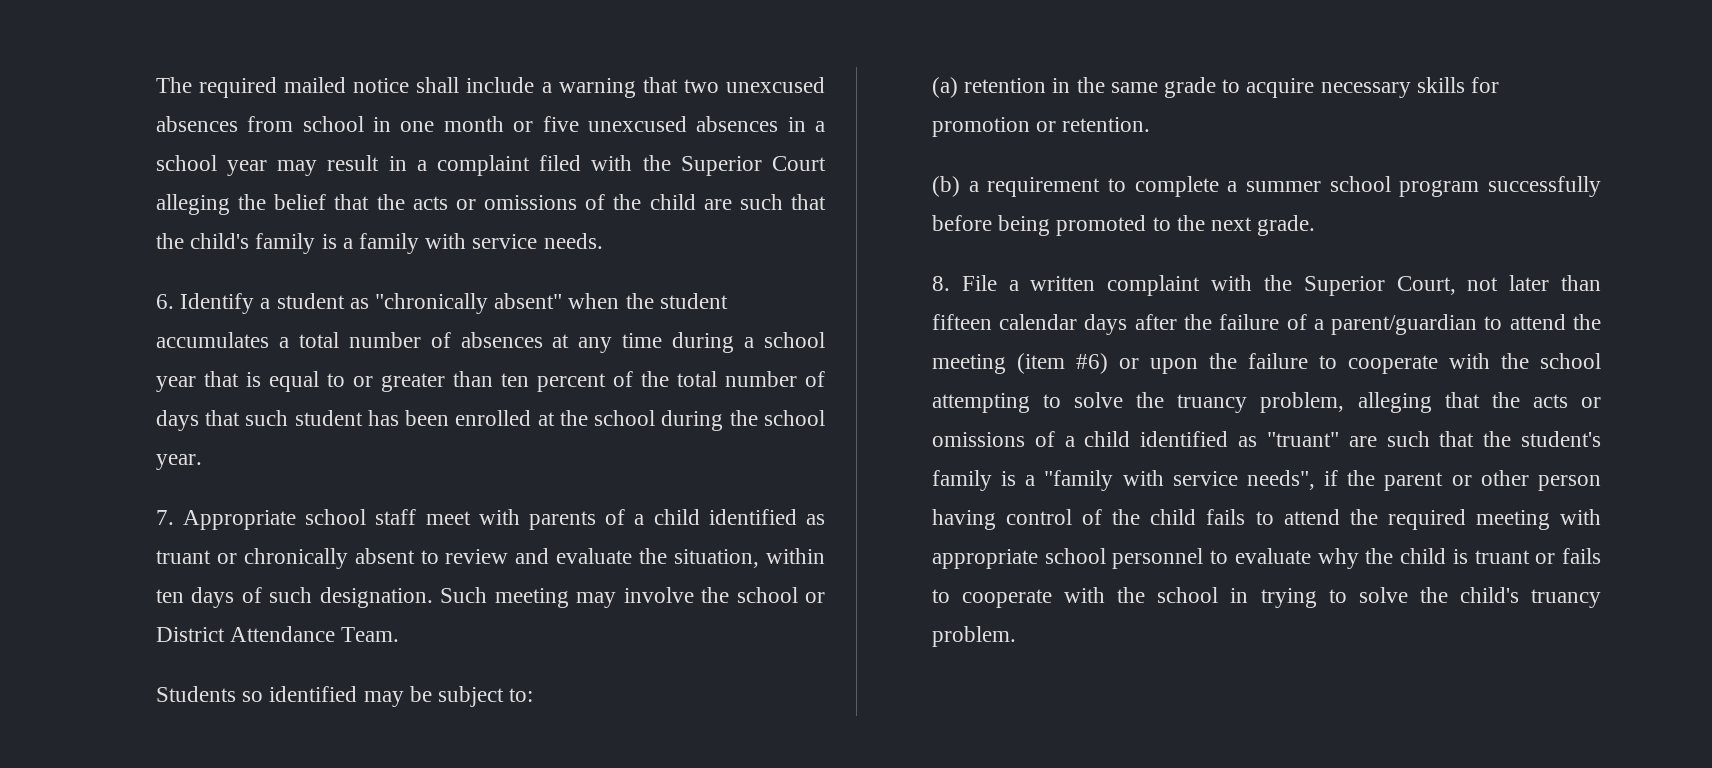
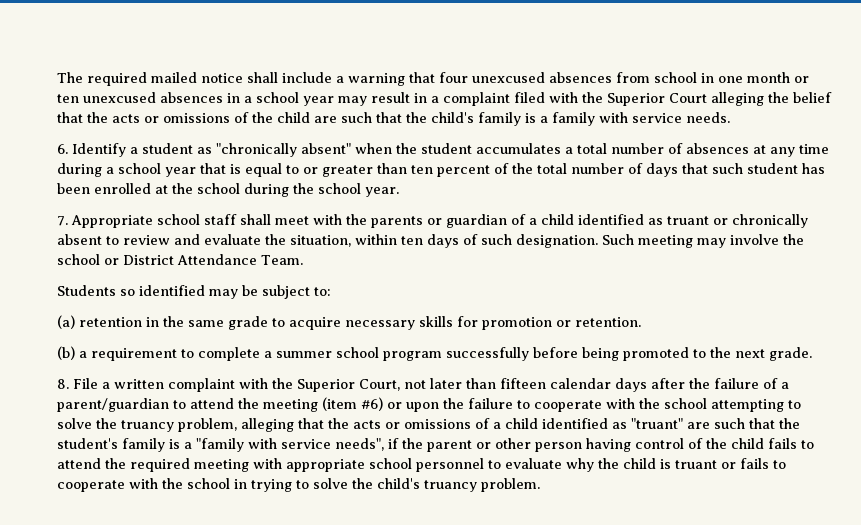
[683,79,719,93] two -> [438,72,468,83] four
[542,116,579,132] five -> [56,94,79,103] ten
(417, 517) none -> [239,214,271,225] shall
[529,511,597,530] parents -> [345,214,507,228] the parents or guardian

